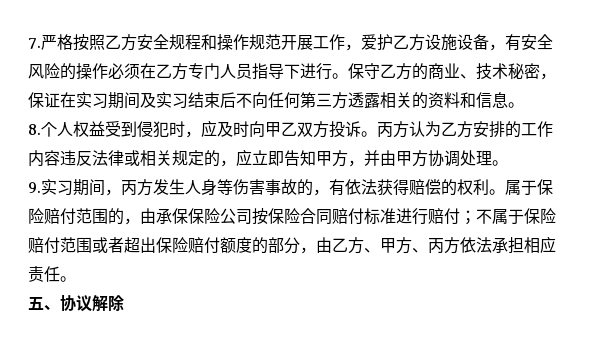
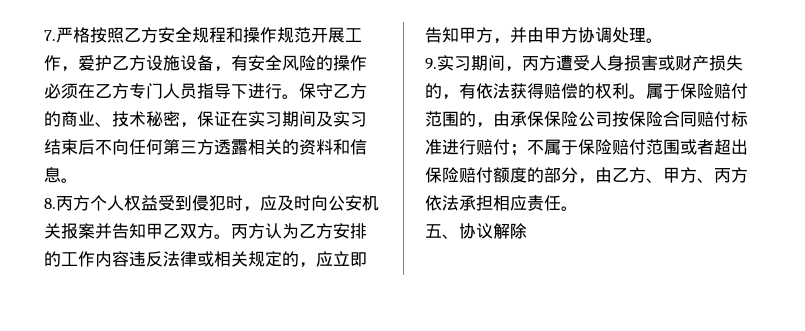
(41, 129) none -> [56,195,90,211] 丙方
(265, 129) none -> [328,195,379,211] [44,223,146,239] 公安机关报案并告知
[329,121,361,138] 投诉 -> (214, 231) none
[153,179,297,196] 发生人身等伤害事故 -> [556,55,743,71] 遭受人身损害或财产损失

